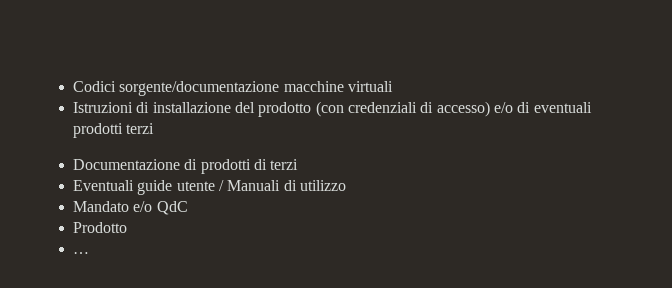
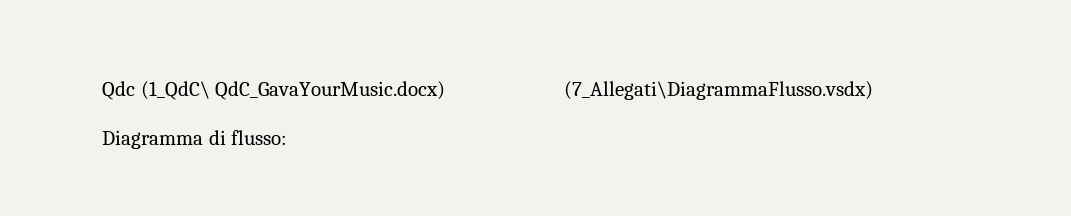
[73,81,394,96] [73,101,592,117] [73,123,155,138] [73,159,299,174] [73,180,347,195] [73,201,188,215] [73,222,128,233] [73,252,90,254] Codici sorgente/documentazione macchine virtuali // Istruzioni di installazione del prodotto (con credenziali di accesso) e/o di eventuali prodotti terzi // Documentazione di prodotti di terzi // Eventuali guide utente / Manuali di utilizzo // Mandato e/o QdC // Prodotto // … -> [102,81,446,100] [102,130,288,149] [564,81,873,100] Qdc (1_QdC\ QdC_GavaYourMusic.docx) // Diagramma di flusso: (7_Allegati\DiagrammaFlusso.vsdx)

